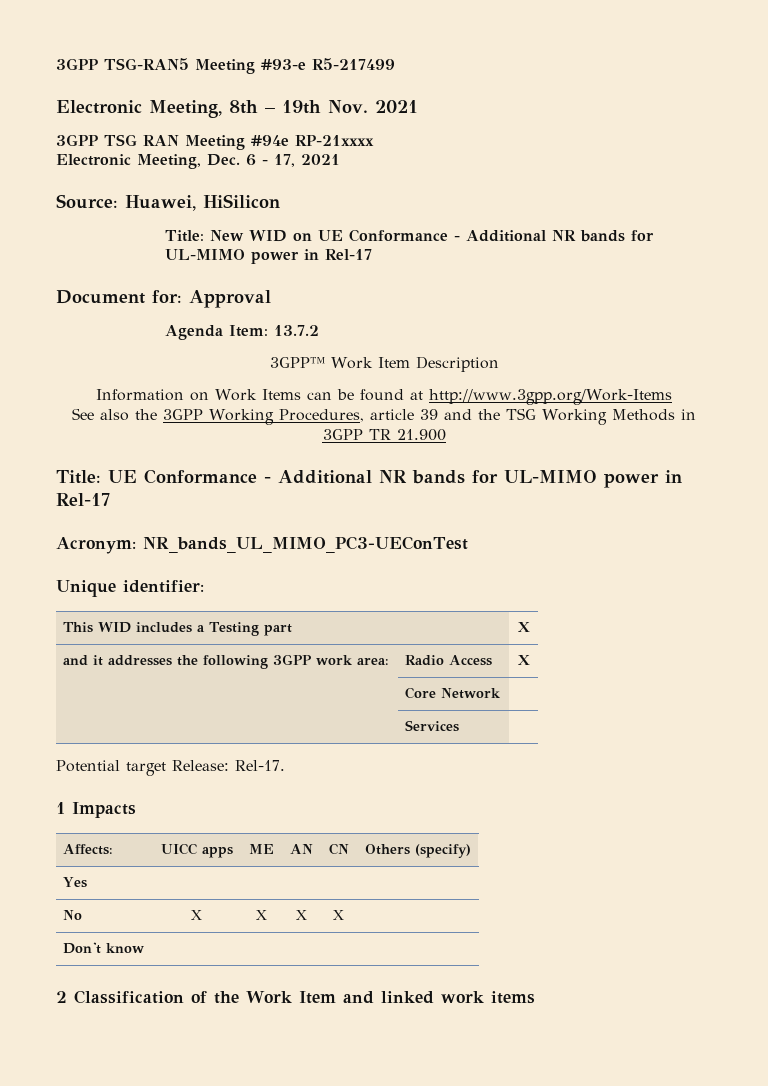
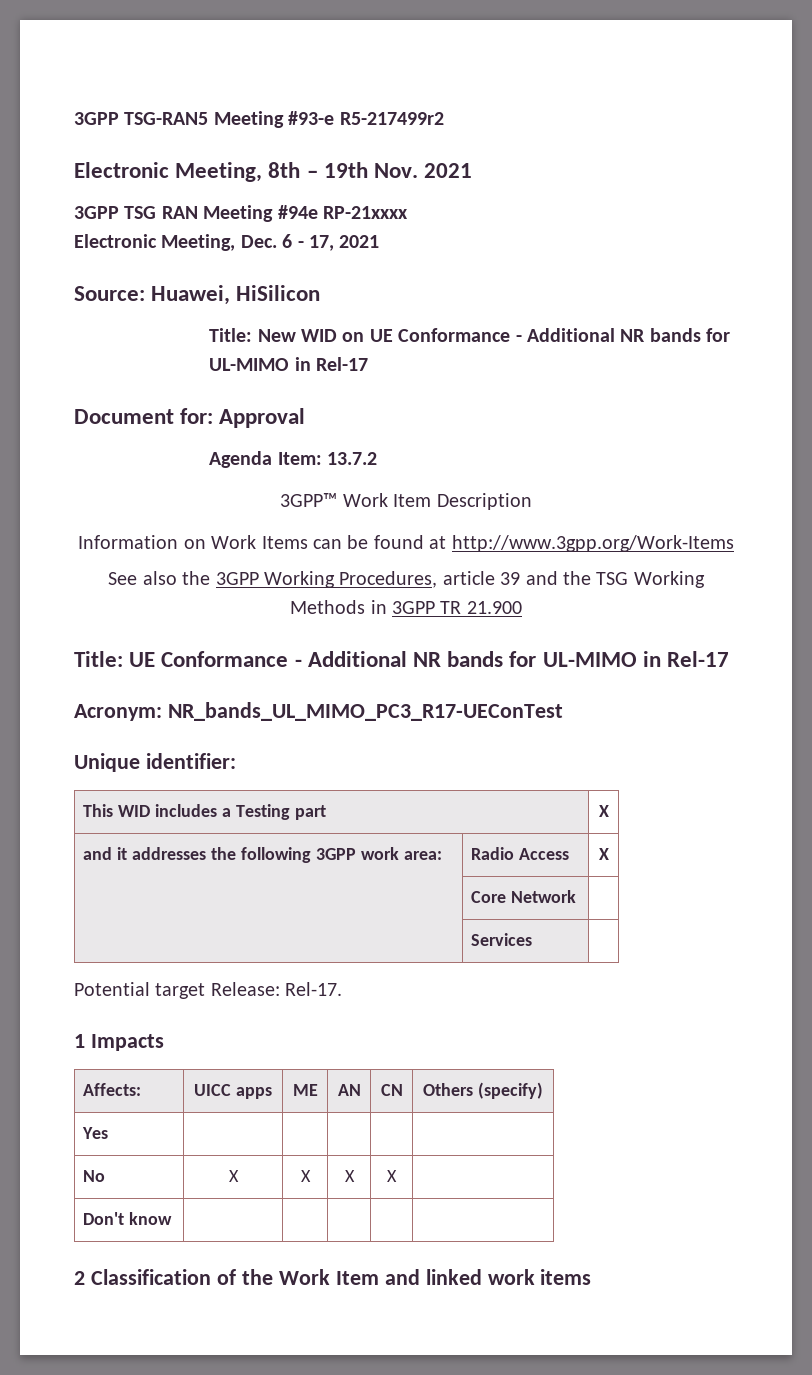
[312,58,395,70] R5-217499 -> [339,112,444,125] R5-217499r2
[250,251,299,264] power -> (290, 364) none
[604,473,659,488] power -> (637, 659) none
[143,536,468,553] NR_bands_UL_MIMO_PC3-UEConTest -> [167,702,563,721] NR_bands_UL_MIMO_PC3_R17-UEConTest

